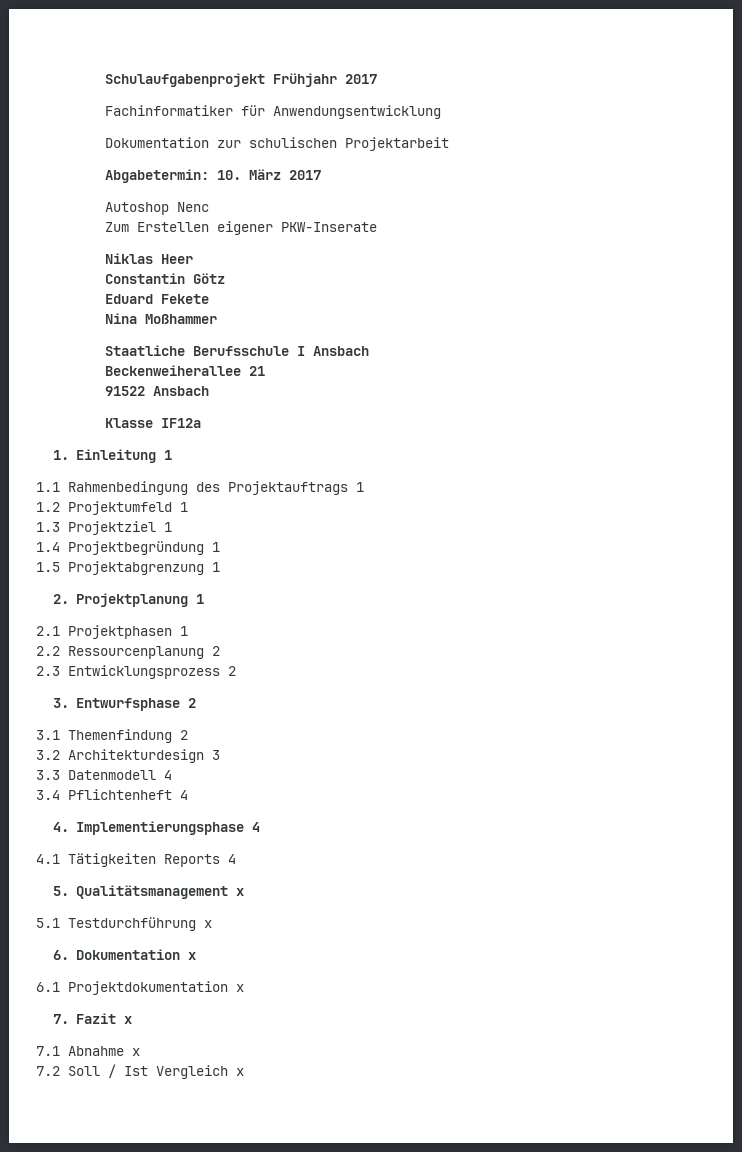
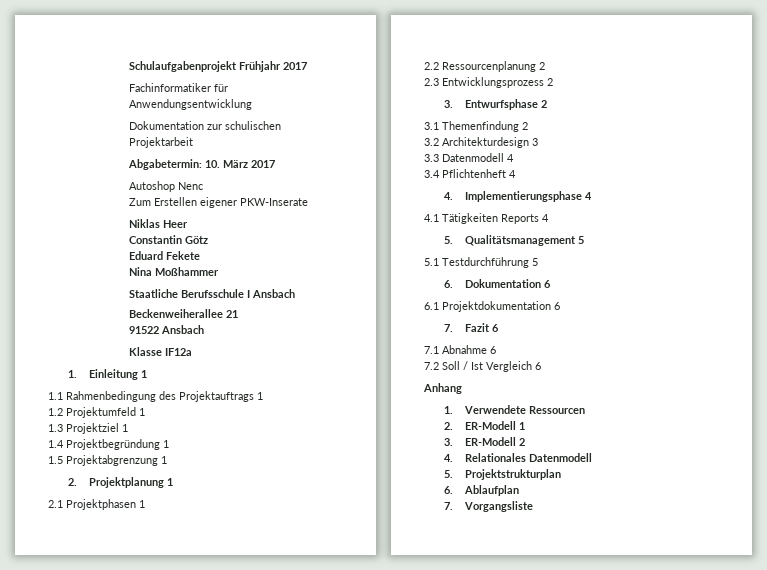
[236,888,245,896] x -> [577,236,584,244] 5
[204,920,212,928] x -> [532,258,538,266] 5
[188,952,197,960] x -> [543,280,551,288] 6
[236,984,244,992] x -> [554,302,560,310] 6
[124,1016,133,1024] x -> [491,324,499,332] 6
[132,1048,140,1056] x -> [490,346,496,354] 6
[236,1068,244,1076] x -> [535,362,541,370] [423,383,462,394] [444,405,585,414] [444,421,525,430] [444,437,525,446] [444,453,592,462] [444,469,561,480] [444,485,519,496] [444,501,533,512] 6 // Anhang // 1. Verwendete Ressourcen // 2. ER-Modell 1 // 3. ER-Modell 2 // 4. Relationales Datenmodell // 5. Projektstrukturplan // 6. Ablaufplan // 7. Vorgangsliste

